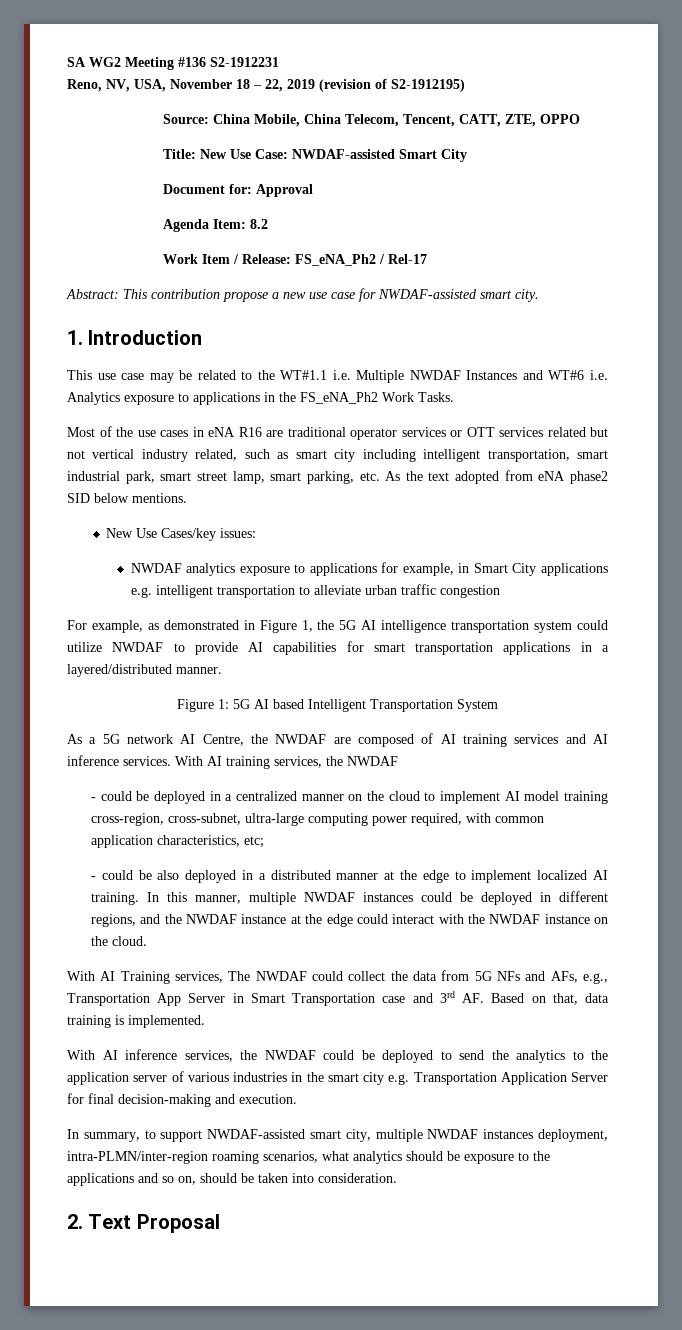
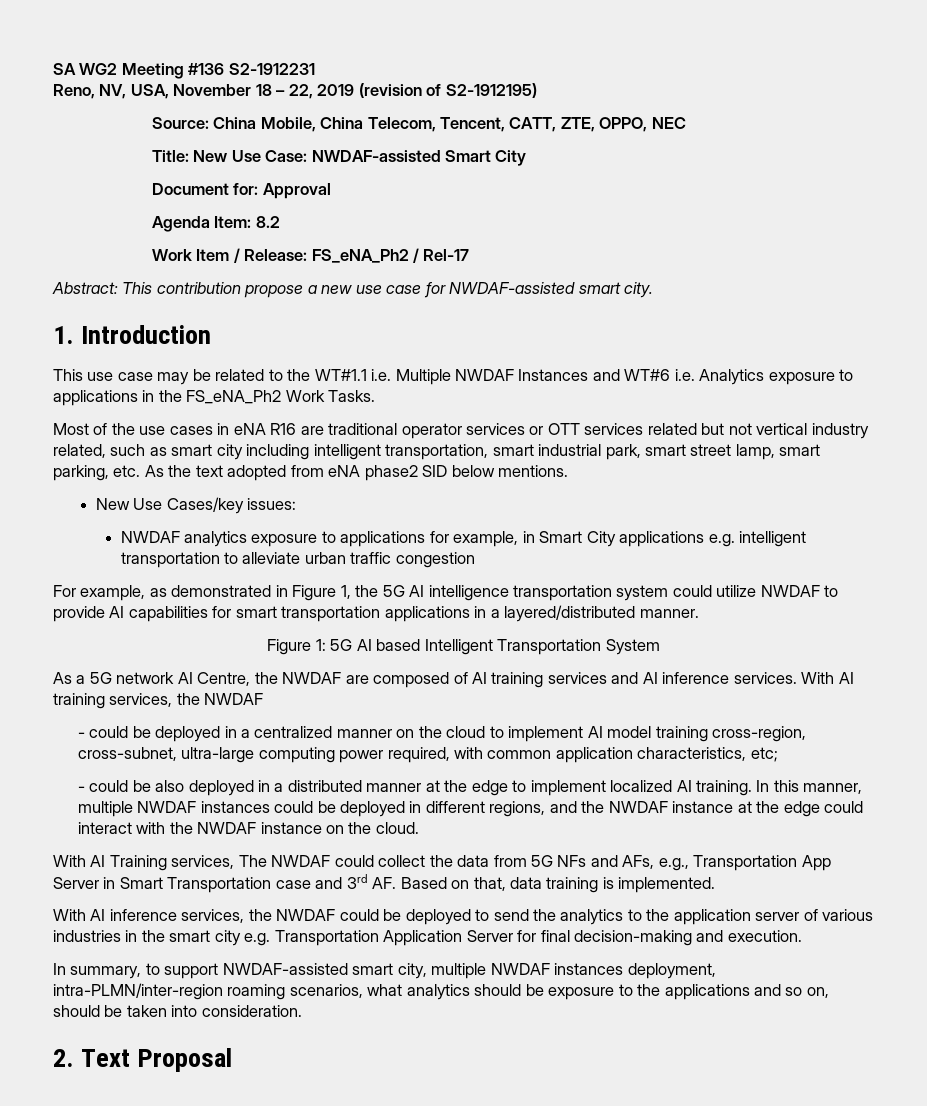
[540,114,581,124] OPPO -> [599,117,686,132] OPPO, NEC

